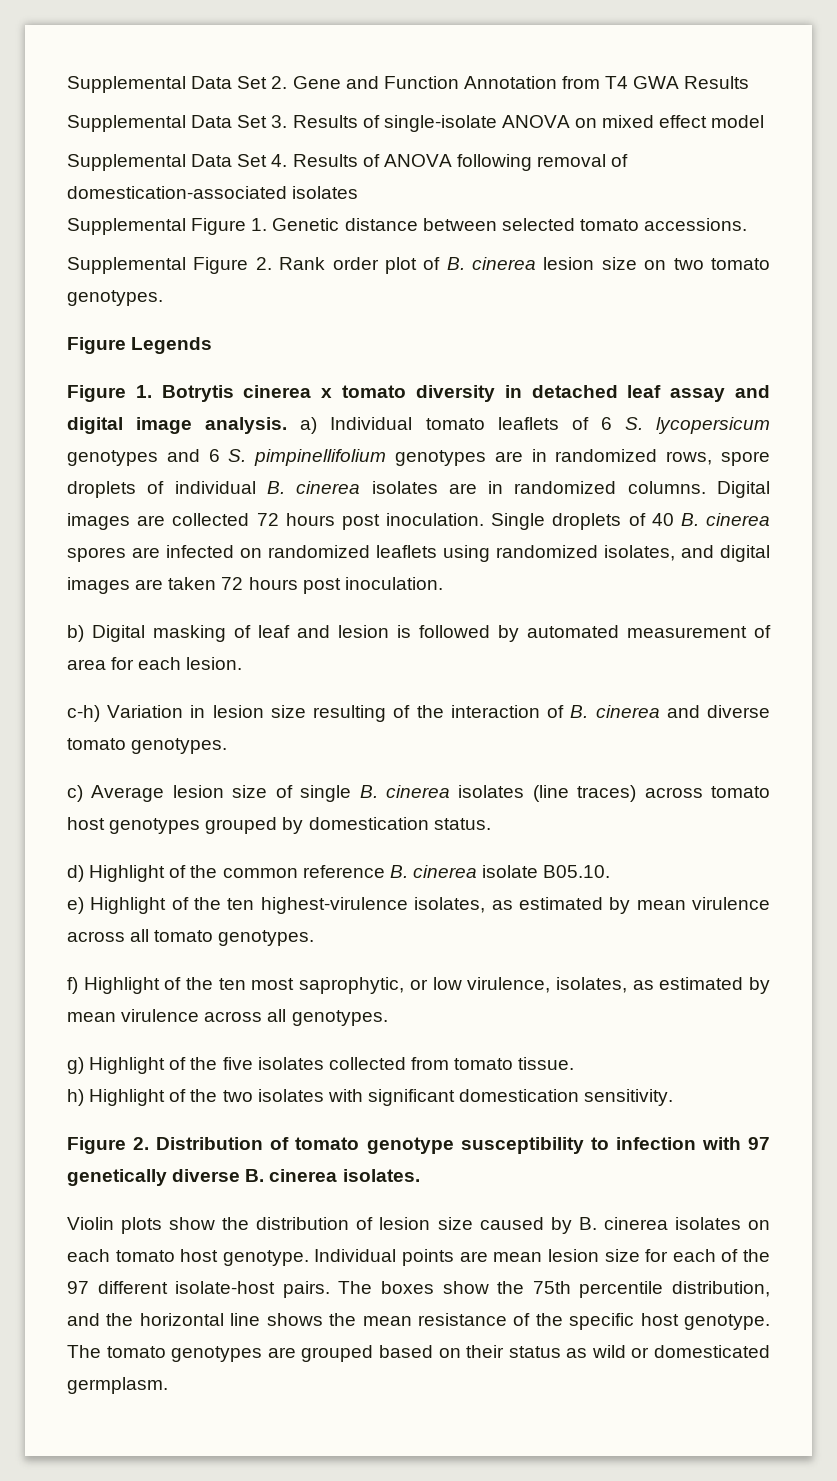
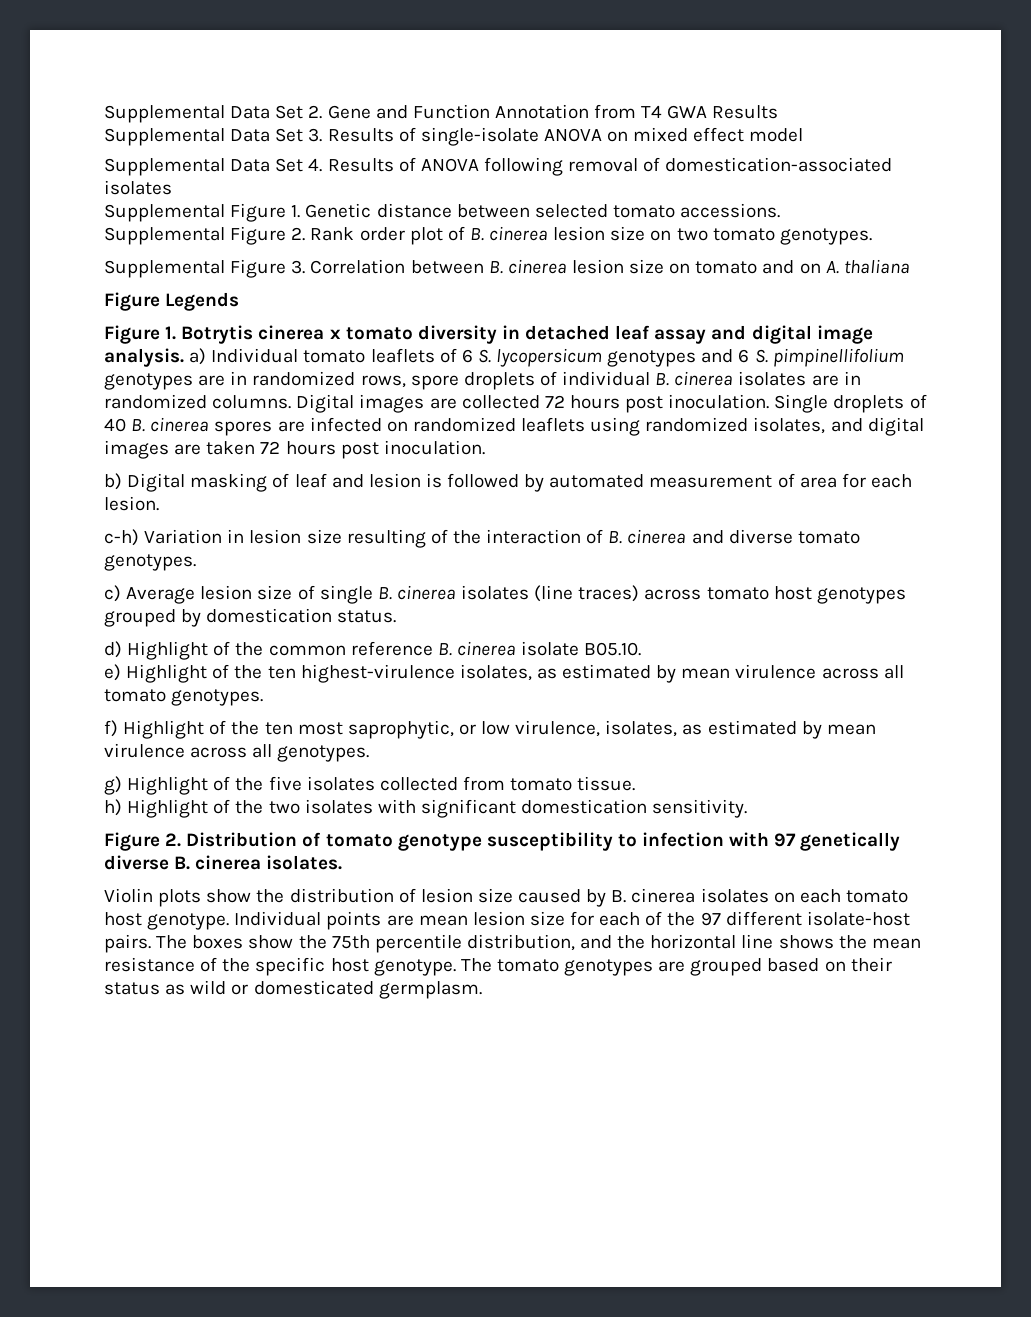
(163, 298) none -> [104,259,910,278] // Supplemental Figure 3. Correlation between B. cinerea lesion size on tomato and on A. thaliana

